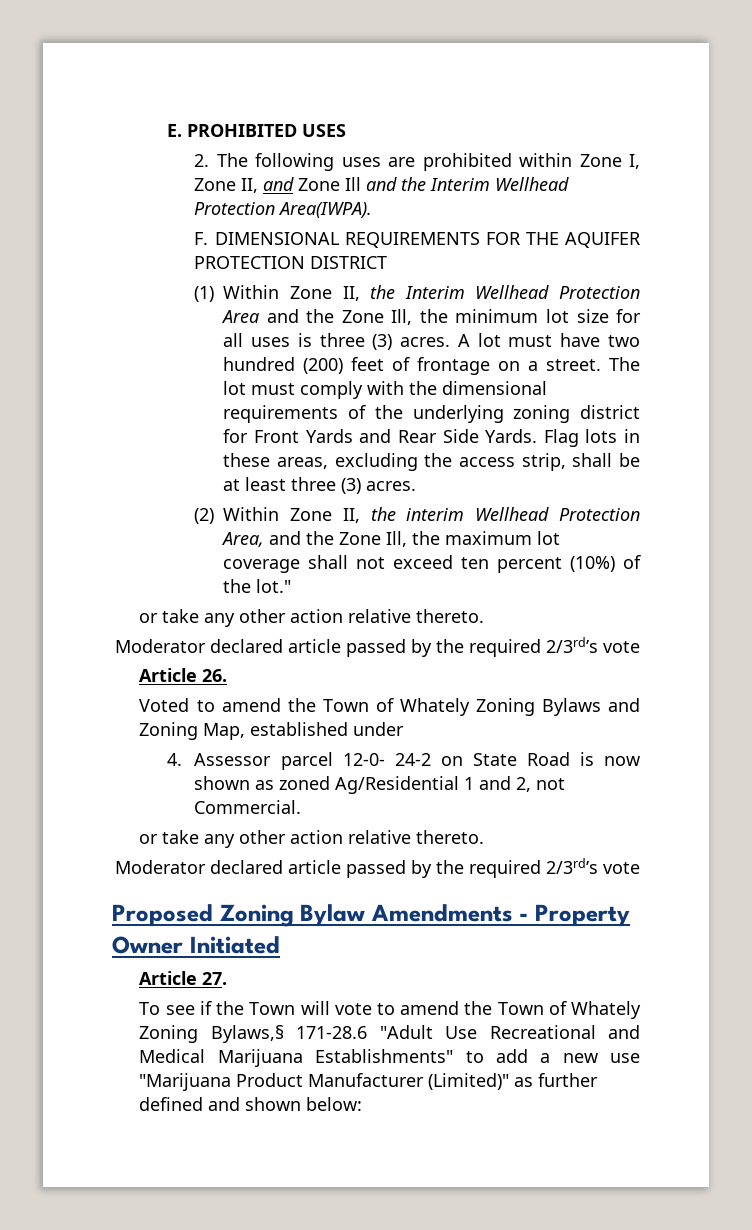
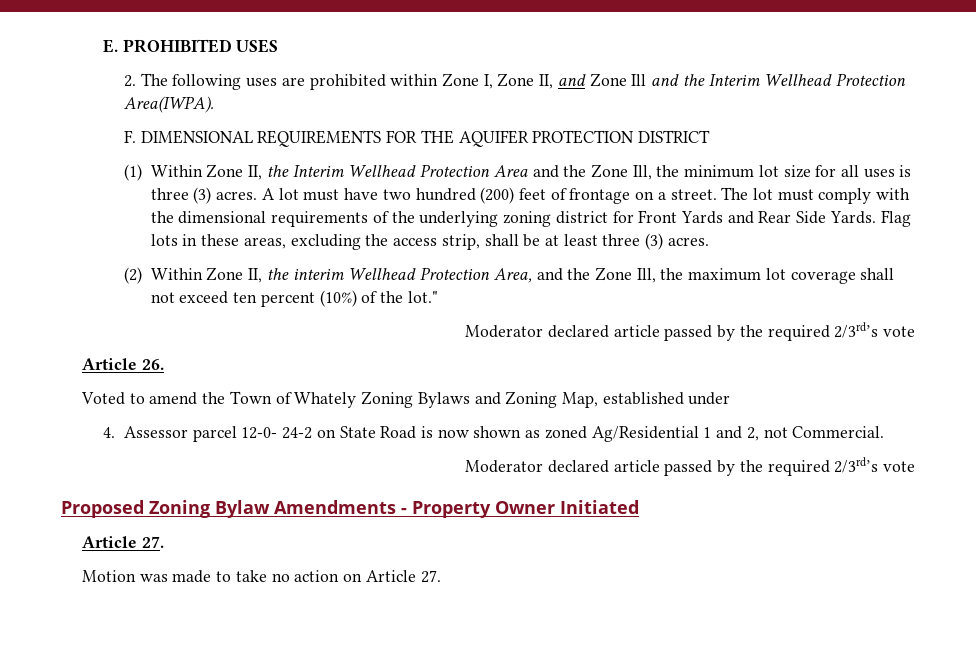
[139,609,485,627] // or take any other action relative thereto. -> (438, 297) none
[139,830,485,848] // or take any other action relative thereto. -> (885, 432) none
[139,1001,641,1019] [139,1025,640,1043] [139,1049,640,1067] [139,1073,599,1091] [139,1097,363,1111] To see if the Town will vote to amend the Town of Whately Zoning Bylaws,§ 171-28.6 "Adult Use Recreational and Medical Marijuana Establishments" to add a new use "Marijuana Product Manufacturer (Limited)" as further defined and shown below: -> [81,570,441,583] Motion was made to take no action on Article 27.

